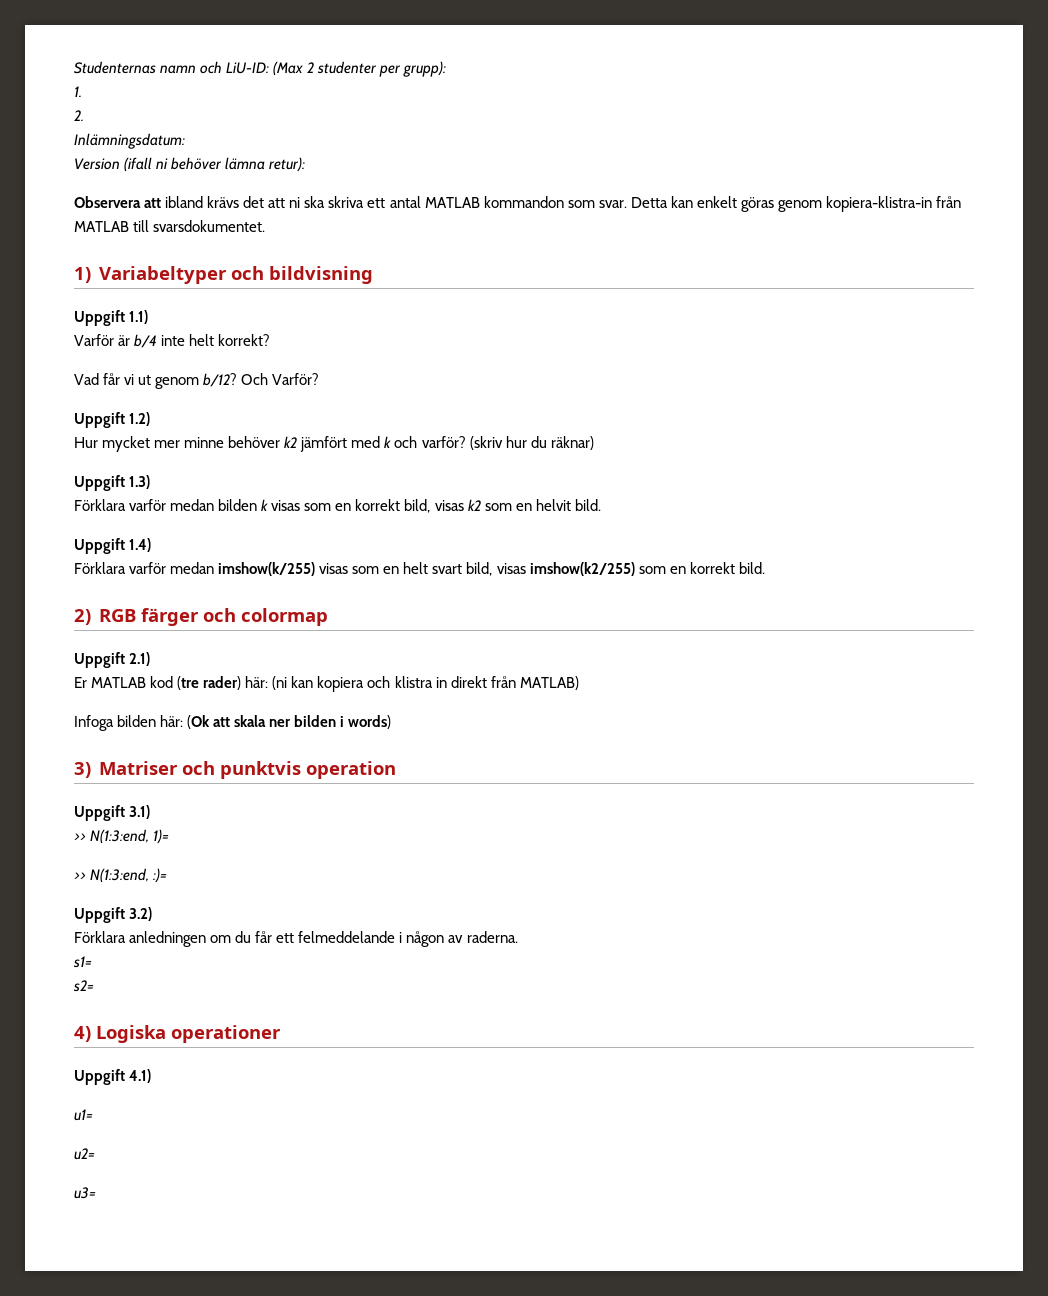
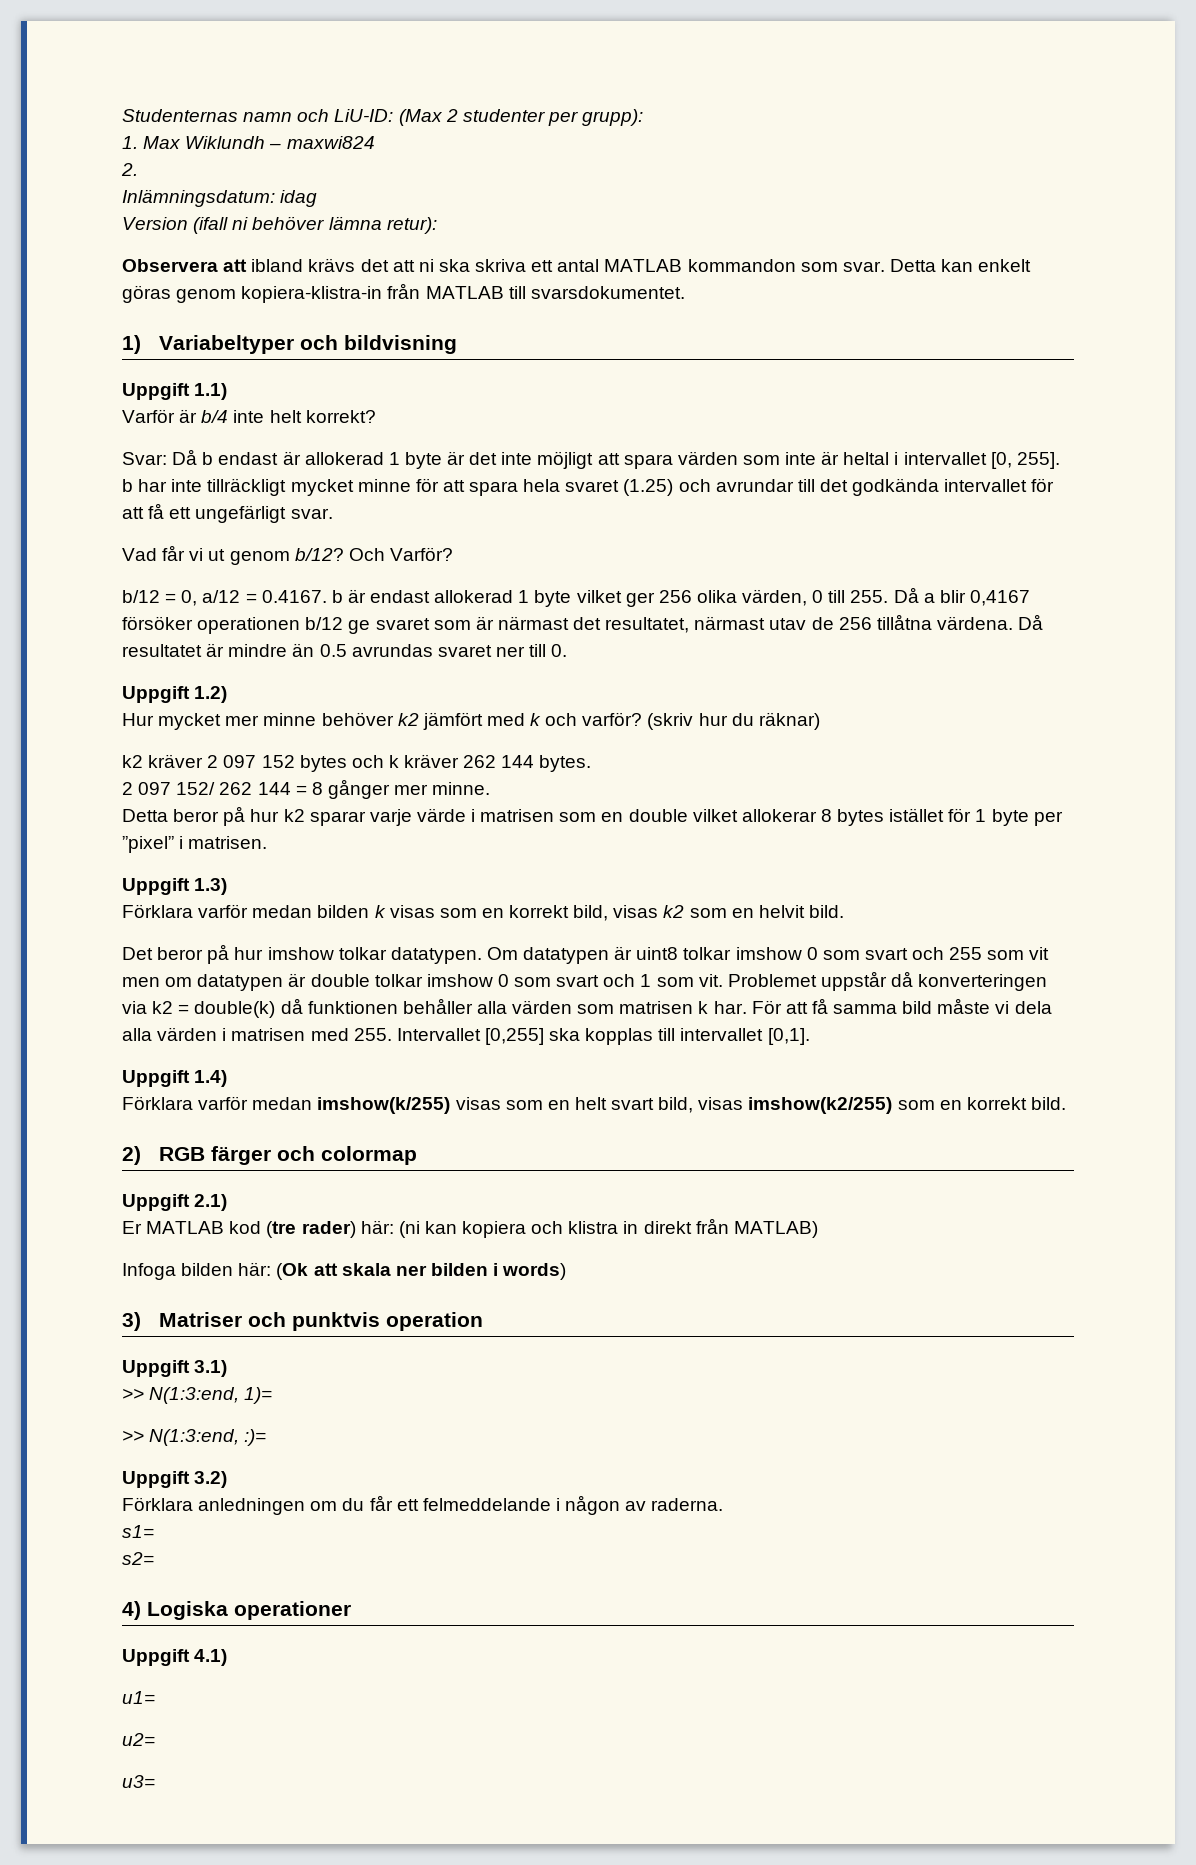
(82, 91) none -> [143,136,375,149] Max Wiklundh – maxwi824
(185, 141) none -> [280,190,318,207] idag
(271, 340) none -> [122,449,1060,469] [122,478,1055,496] [122,503,333,523] // Svar: Då b endast är allokerad 1 byte är det inte möjligt att spara värden som inte är heltal i intervallet [0, 255]. b har inte tillräckligt mycket minne för att spara hela svaret (1.25) och avrundar till det godkända intervallet för att få ett ungefärligt svar.
(320, 379) none -> [122,587,1030,607] [122,614,1044,634] [122,643,568,657] // b/12 = 0, a/12 = 0.4167. b är endast allokerad 1 byte vilket ger 256 olika värden, 0 till 255. Då a blir 0,4167 försöker operationen b/12 ge svaret som är närmast det resultatet, närmast utav de 256 tillåtna värdena. Då resultatet är mindre än 0.5 avrundas svaret ner till 0.
(594, 443) none -> [122,754,592,772] [122,779,491,799] [122,806,1063,826] [122,836,268,853] // k2 kräver 2 097 152 bytes och k kräver 262 144 bytes. // 2 097 152/ 262 144 = 8 gånger mer minne. // Detta beror på hur k2 sparar varje värde i matrisen som en double vilket allokerar 8 bytes istället för 1 byte per ”pixel” i matrisen.
(601, 505) none -> [122,944,1050,964] [122,971,1048,991] [122,998,1052,1018] [122,1027,810,1045] // Det beror på hur imshow tolkar datatypen. Om datatypen är uint8 tolkar imshow 0 som svart och 255 som vit men om datatypen är double tolkar imshow 0 som svart och 1 som vit. Problemet uppstår då konverteringen via k2 = double(k) då funktionen behåller alla värden som matrisen k har. För att få samma bild måste vi dela alla värden i matrisen med 255. Intervallet [0,255] ska kopplas till intervallet [0,1].

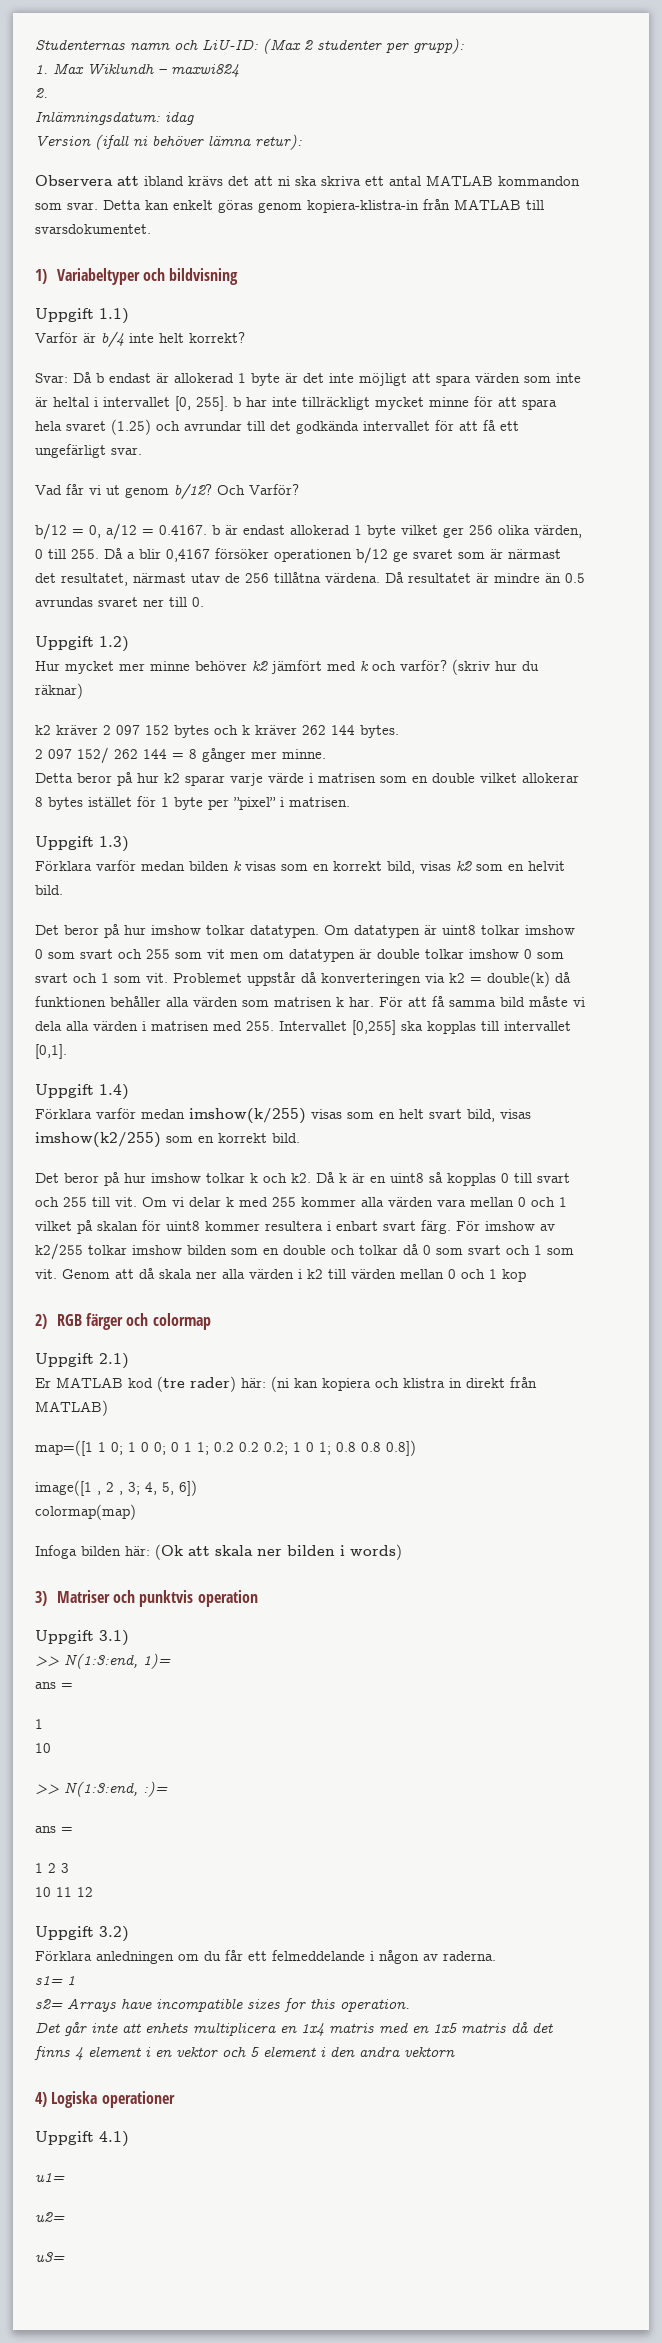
(1066, 1103) none -> [35,1172,570,1186] [35,1197,567,1207] [35,1220,555,1234] [35,1243,574,1260] [35,1268,526,1282] // Det beror på hur imshow tolkar k och k2. Då k är en uint8 så kopplas 0 till svart och 255 till vit. Om vi delar k med 255 kommer alla värden vara mellan 0 och 1 vilket på skalan för uint8 kommer resultera i enbart svart färg. För imshow av k2/255 tolkar imshow bilden som en double och tolkar då 0 som svart och 1 som vit. Genom att då skala ner alla värden i k2 till värden mellan 0 och 1 kop
(818, 1229) none -> [35,1440,416,1456] [35,1480,197,1496] [35,1504,136,1520] // map=([1 1 0; 1 0 0; 0 1 1; 0.2 0.2 0.2; 1 0 1; 0.8 0.8 0.8]) // image([1 , 2 , 3; 4, 5, 6]) // colormap(map)
(273, 1395) none -> [35,1682,73,1689] [35,1719,43,1729] [35,1743,51,1753] // ans = // 1 // 10
(267, 1437) none -> [35,1826,73,1833] [35,1863,69,1873] [35,1887,93,1897] // ans = // 1 2 3 // 10 11 12
(154, 1531) none -> [67,1975,75,1985] 1
(154, 1558) none -> [67,1998,410,2012] [35,2022,553,2036] [34,2046,455,2060] Arrays have incompatible sizes for this operation. // Det går inte att enhets multiplicera en 1x4 matris med en 1x5 matris då det finns 4 element i en vektor och 5 element i den andra vektorn

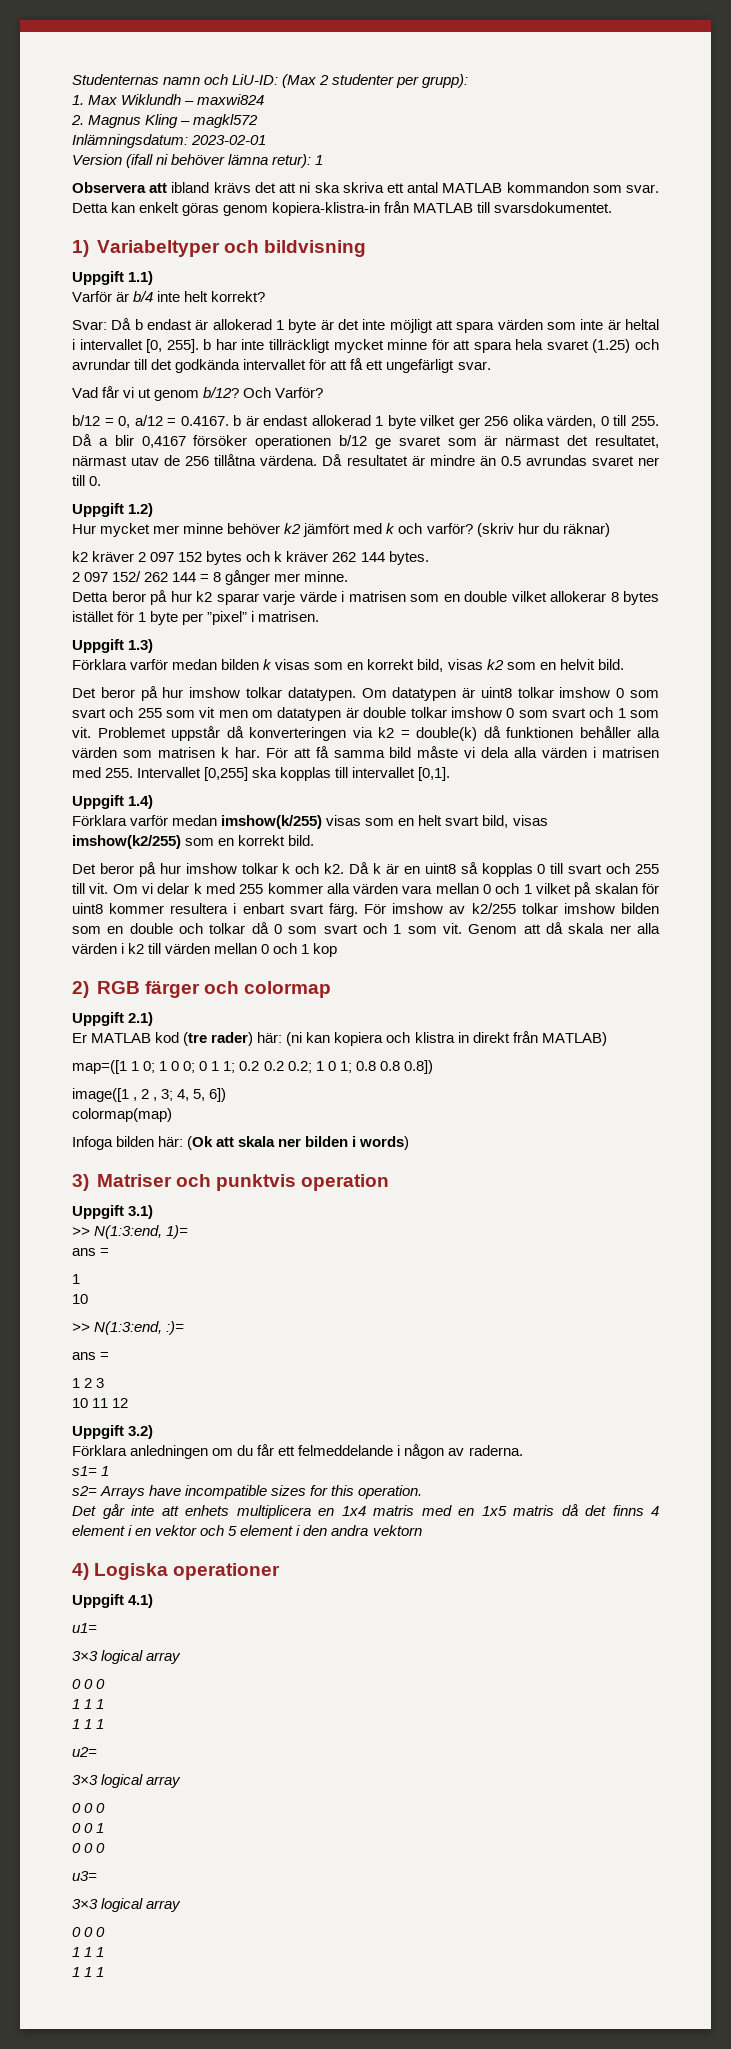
(48, 93) none -> [88,114,259,128] Magnus Kling – magkl572
[165,111,194,125] idag -> [191,135,267,145] 2023-02-01
(302, 142) none -> [315,155,324,165] 1
[35,2212,65,2222] [35,2252,65,2262] u2= // u3= -> [72,1650,182,1664] [72,1679,106,1689] [72,1699,105,1709] [72,1719,105,1729] [72,1747,97,1757] [72,1774,182,1788] [72,1803,106,1813] [72,1823,105,1833] [72,1843,106,1853] [72,1871,97,1881] [72,1898,182,1912] [72,1927,106,1937] [72,1947,105,1957] [72,1967,105,1977] 3×3 logical array // 0 0 0 // 1 1 1 // 1 1 1 // u2= // 3×3 logical array // 0 0 0 // 0 0 1 // 0 0 0 // u3= // 3×3 logical array // 0 0 0 // 1 1 1 // 1 1 1

